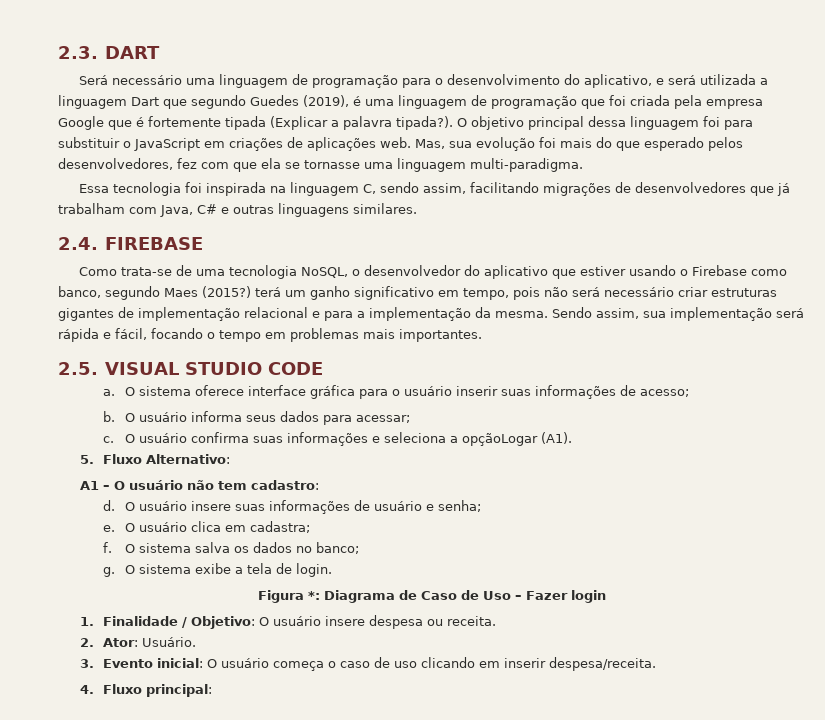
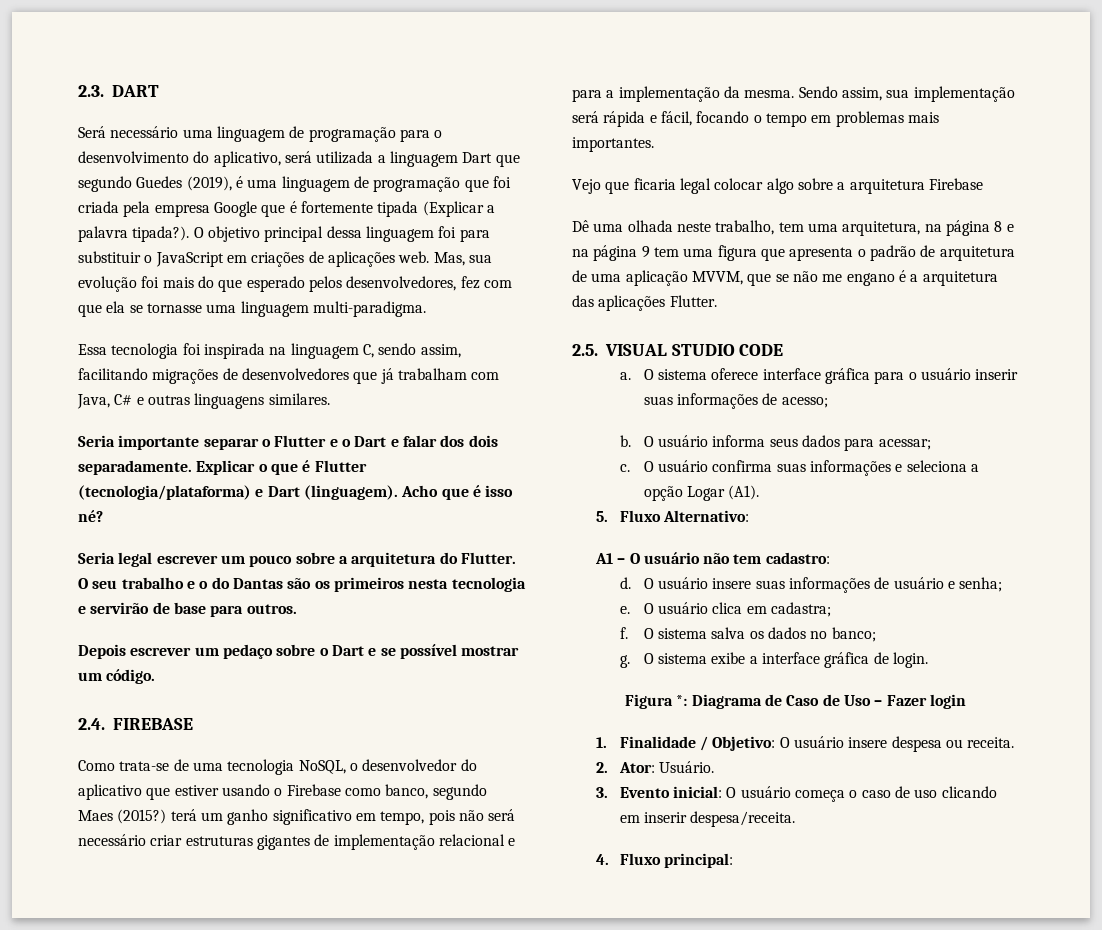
[655,78,664,85] e -> (281, 159) none
(417, 208) none -> [78,435,498,450] [78,460,367,475] [78,485,514,500] [78,510,103,522] [78,552,516,567] [78,577,526,592] [78,602,297,617] [78,644,520,659] [78,669,156,684] // Seria importante separar o Flutter e o Dart e falar dos dois separadamente. Explicar o que é Flutter (tecnologia/plataforma) e Dart (linguagem). Acho que é isso né? // Seria legal escrever um pouco sobre a arquitetura do Flutter. O seu trabalho e o do Dantas são os primeiros nesta tecnologia e servirão de base para outros. // Depois escrever um pedaço sobre o Dart e se possível mostrar um código.
(482, 335) none -> [572,178,983,194] [572,220,1014,236] [572,245,1015,261] [572,270,998,286] [572,295,717,311] // Vejo que ficaria legal colocar algo sobre a arquitetura Firebase // Dê uma olhada neste trabalho, tem uma arquitetura, na página 8 e na página 9 tem uma figura que apresenta o padrão de arquitetura de uma aplicação MVVM, que se não me engano é a arquitetura das aplicações Flutter.
[461,433,538,446] opçãoLogar -> [643,486,725,501] opção Logar
[246,563,272,574] tela -> [761,652,870,668] interface gráfica

